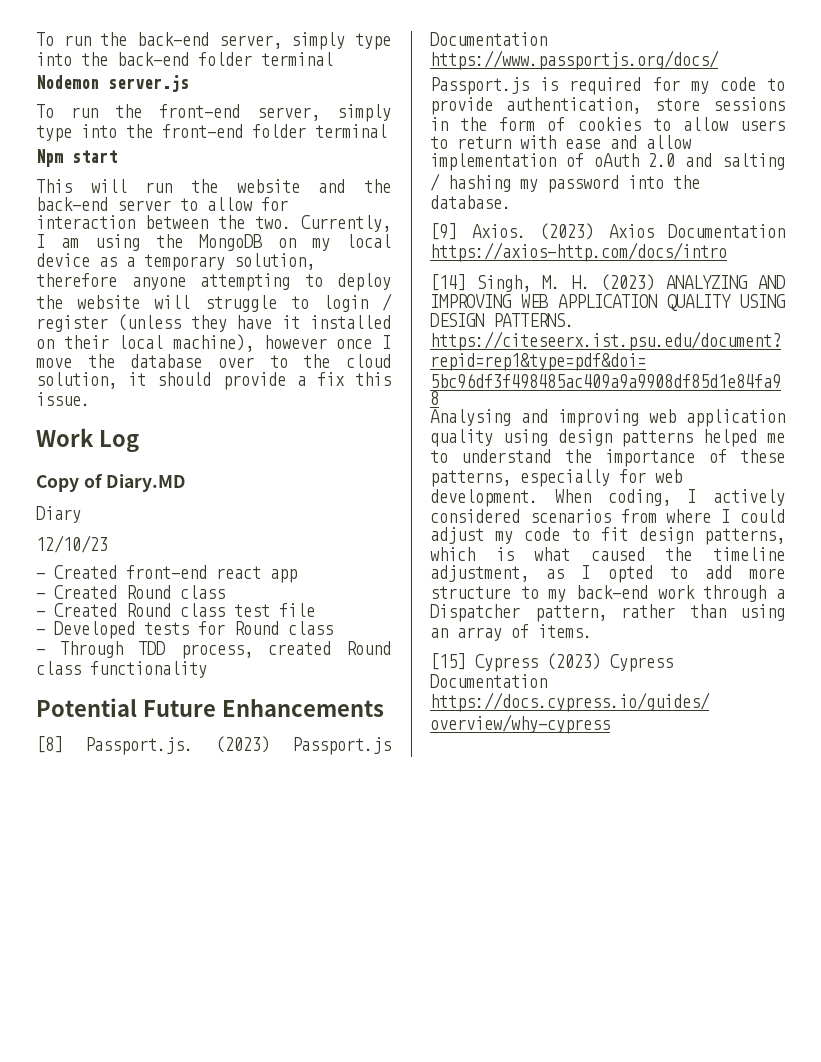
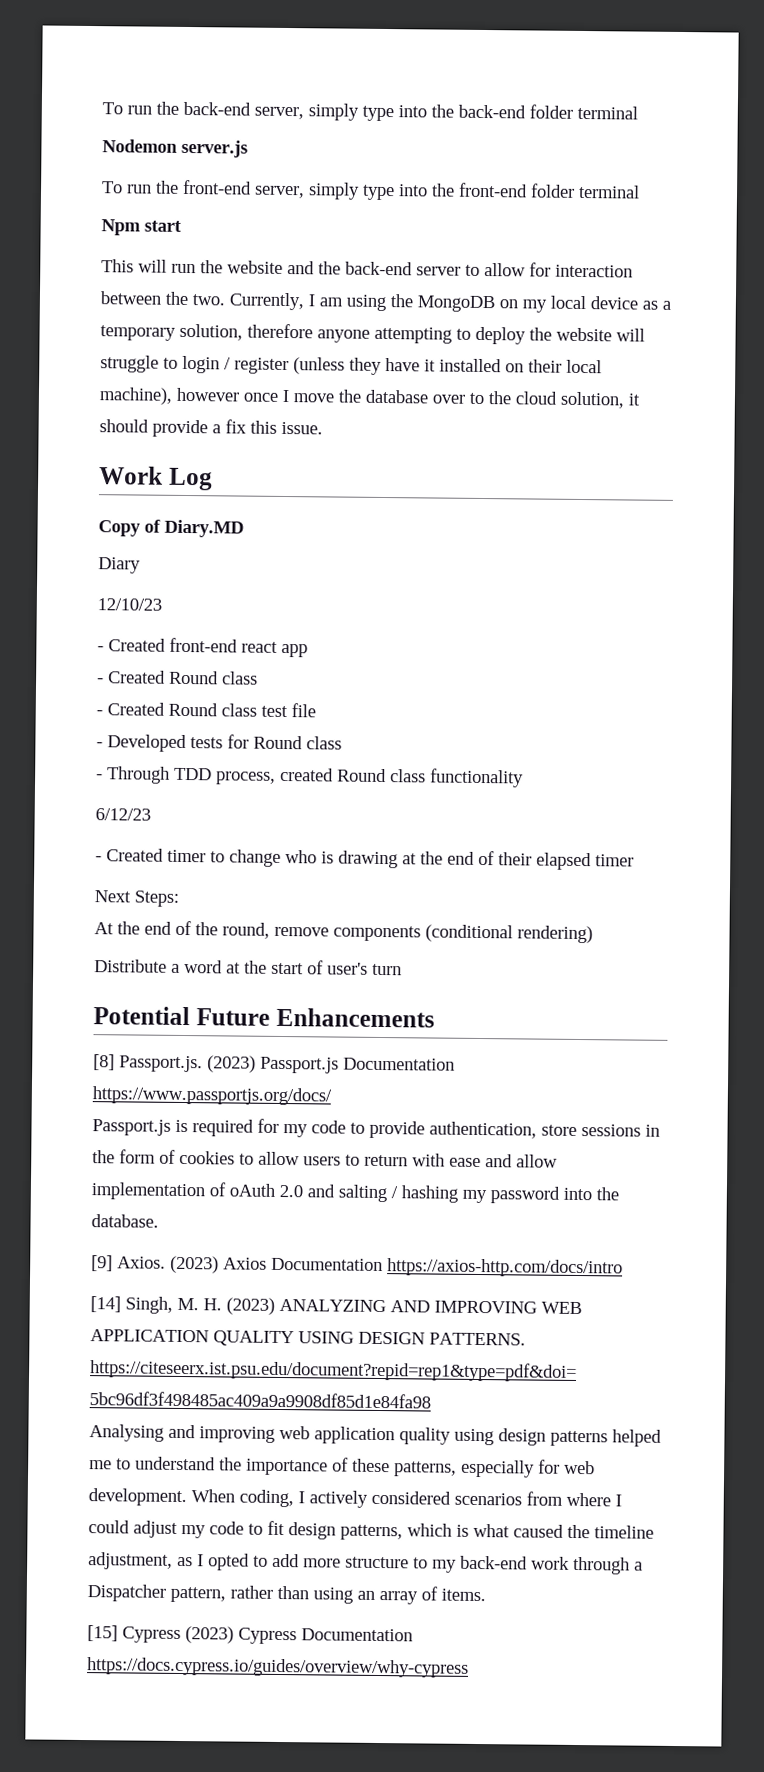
(207, 669) none -> [95,808,151,821] [95,848,634,871] [94,890,179,907] [94,920,593,944] [94,959,402,976] // 6/12/23 // - Created timer to change who is drawing at the end of their elapsed timer // Next Steps: // At the end of the round, remove components (conditional rendering) // Distribute a word at the start of user's turn

